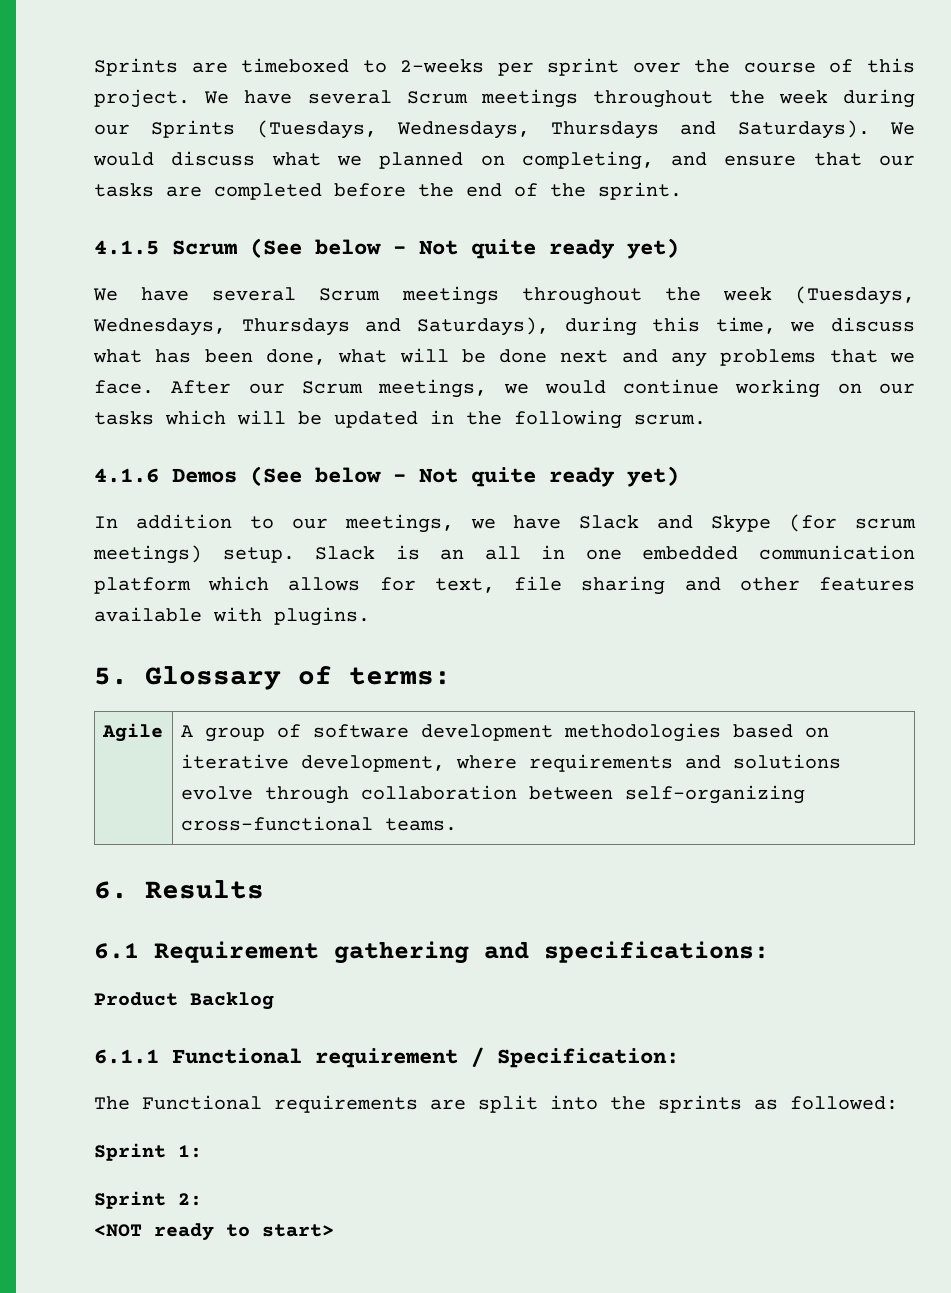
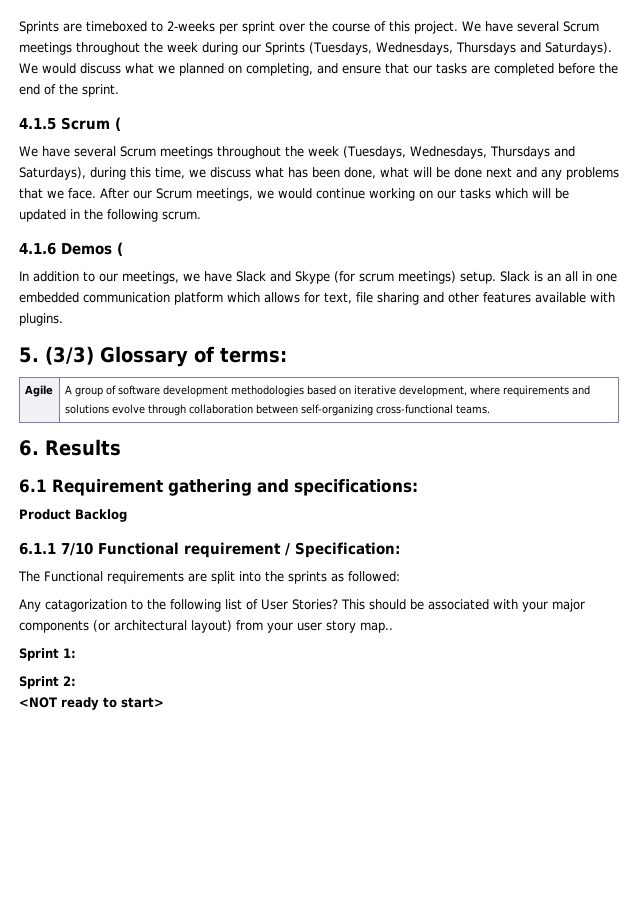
[250,238,679,259] (See below - Not quite ready yet) -> [115,117,121,131] (
[250,466,679,487] (See below - Not quite ready yet) -> [117,242,123,256] (
(128, 676) none -> [45,346,94,365] (3/3)
(159, 1056) none -> [61,542,93,556] 7/10
(898, 1103) none -> [19,599,585,612] [19,620,393,633] // Any catagorization to the following list of User Stories? This should be associated with your major components (or architectural layout) from your user story map..

